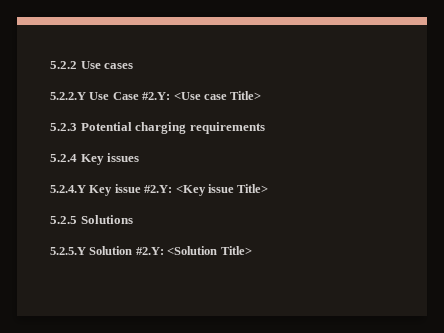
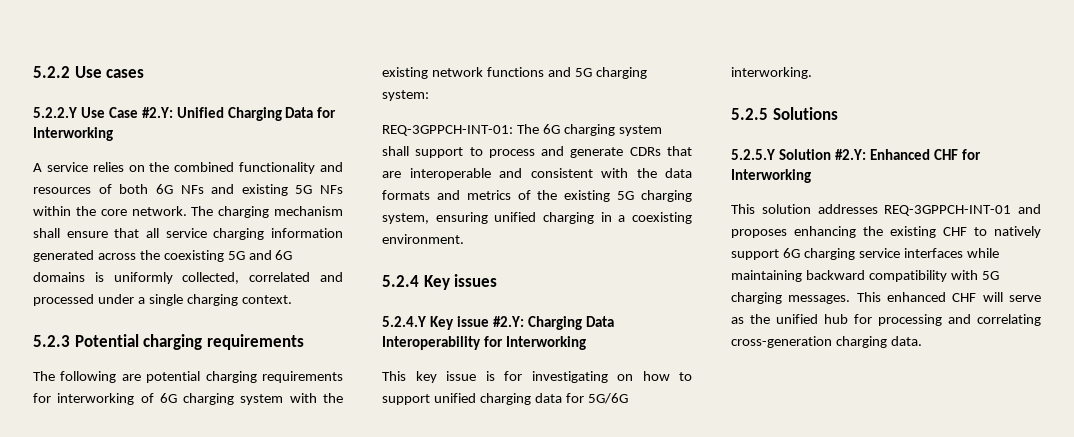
[173,91,262,100] [50,122,265,134] <Use case Title> // 5.2.3 Potential charging requirements -> [176,107,337,121] [33,127,113,141] [33,162,343,174] [33,184,343,196] [33,206,343,218] [33,228,343,240] [33,250,293,262] [33,272,344,284] [33,294,292,306] [33,334,304,350] [33,371,343,383] [33,393,343,405] [382,67,647,79] [382,90,429,101] [382,124,662,136] [382,146,692,158] [382,168,692,180] [382,190,692,202] [382,212,692,224] [382,234,464,244] Unified Charging Data for Interworking // A service relies on the combined functionality and resources of both 6G NFs and existing 5G NFs within the core network. The charging mechanism shall ensure that all service charging information generated across the coexisting 5G and 6G domains is uniformly collected, correlated and processed under a single charging context. // 5.2.3 Potential charging requirements // The following are potential charging requirements for interworking of 6G charging system with the existing network functions and 5G charging system: // REQ-3GPPCH-INT-01: The 6G charging system shall support to process and generate CDRs that are interoperable and consistent with the data formats and metrics of the existing 5G charging system, ensuring unified charging in a coexisting environment.
[175,184,269,196] <Key issue Title> -> [527,316,614,330] [382,336,586,350] [382,371,692,383] [382,393,628,405] [731,67,812,79] Charging Data Interoperability for Interworking // This key issue is for investigating on how to support unified charging data for 5G/6G interworking.
[167,246,252,255] <Solution Title> -> [869,149,981,160] [731,169,811,183] [731,204,1041,216] [731,226,1041,238] [731,248,999,260] [731,270,999,282] [731,292,1041,304] [731,314,1041,326] [731,336,922,348] Enhanced CHF for Interworking // This solution addresses REQ-3GPPCH-INT-01 and proposes enhancing the existing CHF to natively support 6G charging service interfaces while maintaining backward compatibility with 5G charging messages. This enhanced CHF will serve as the unified hub for processing and correlating cross-generation charging data.

